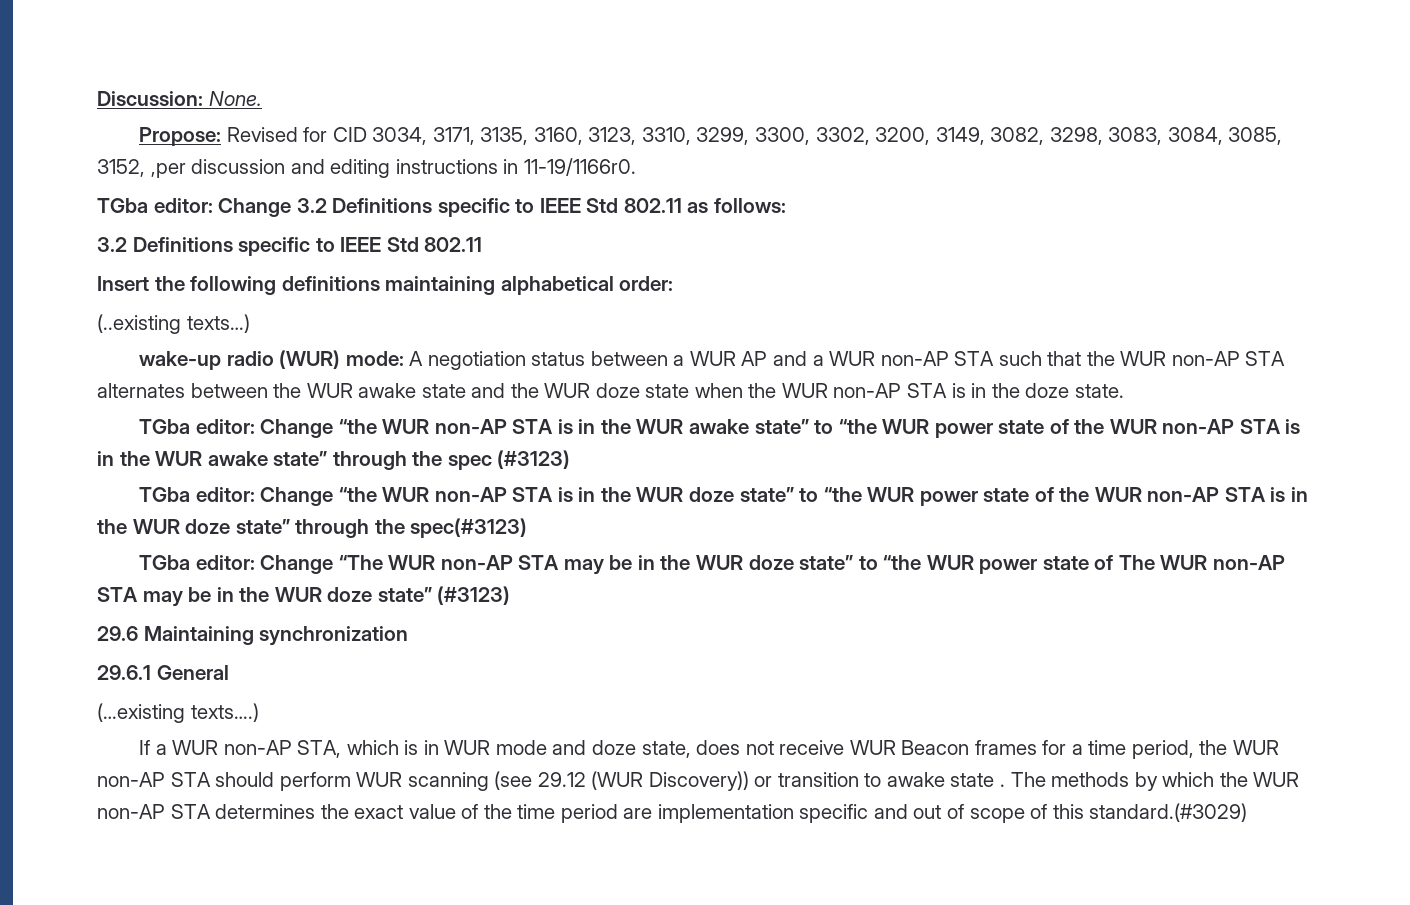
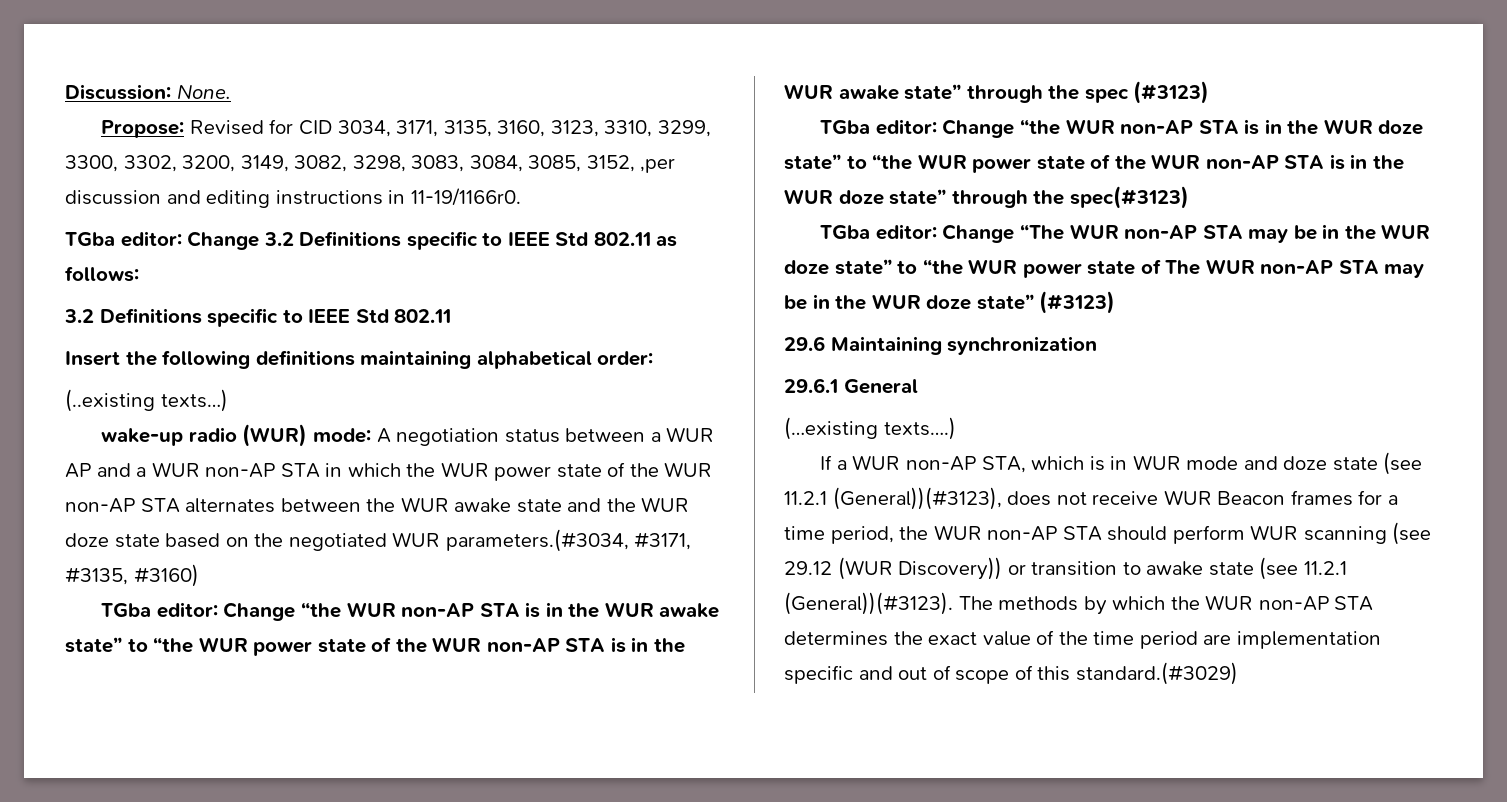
[998,351,1082,366] such that -> [325,462,626,481] in which the WUR power state of
[694,383,1124,398] when the WUR non-AP STA is in the doze state. -> [165,529,692,552] [65,564,199,587] based on the negotiated WUR parameters.(#3034, #3171, #3135, #3160)
[641,741,691,758] state, -> [1332,452,1423,475] [784,487,1002,510] state (see 11.2.1 (General))(#3123),
[1000,784,1006,787] . -> [1259,557,1347,580] [784,592,953,615] (see 11.2.1 (General))(#3123).

